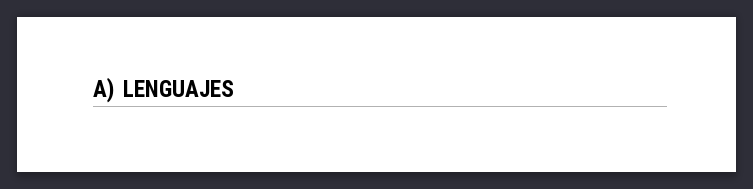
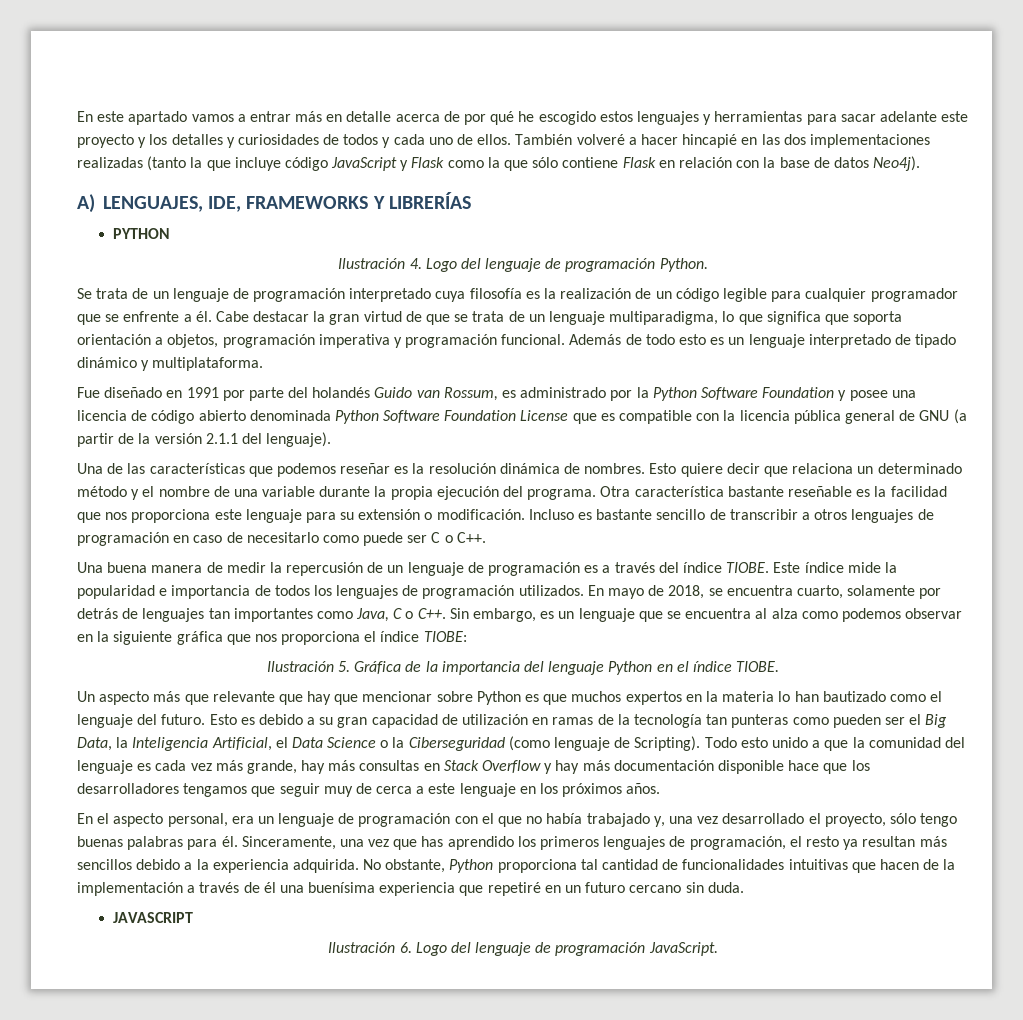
[93,77,234,103] A) LENGUAJES -> [77,111,969,125] [77,134,930,148] [77,156,921,171] [77,192,471,213] [112,228,170,239] [338,258,708,272] [77,288,958,302] [77,311,903,325] [77,334,957,348] [77,357,264,371] [77,387,916,401] [77,409,967,424] [77,432,332,447] [77,463,962,477] [77,486,947,500] [77,509,934,523] [77,532,486,546] [77,562,897,576] [77,585,942,599] [77,608,963,622] [77,631,467,645] [266,661,780,675] [77,691,943,705] [77,714,948,728] [77,736,965,751] [77,760,870,774] [77,783,661,797] [77,813,958,827] [77,836,947,850] [77,859,956,873] [77,882,744,896] [112,912,193,923] [328,942,718,956] En este apartado vamos a entrar más en detalle acerca de por qué he escogido estos lenguajes y herramientas para sacar adelante este proyecto y los detalles y curiosidades de todos y cada uno de ellos. También volveré a hacer hincapié en las dos implementaciones realizadas (tanto la que incluye código JavaScript y Flask como la que sólo contiene Flask en relación con la base de datos Neo4j). // A) LENGUAJES, IDE, FRAMEWORKS Y LIBRERÍAS // PYTHON // Ilustración 4. Logo del lenguaje de programación Python. // Se trata de un lenguaje de programación interpretado cuya filosofía es la realización de un código legible para cualquier programador que se enfrente a él. Cabe destacar la gran virtud de que se trata de un lenguaje multiparadigma, lo que significa que soporta orientación a objetos, programación imperativa y programación funcional. Además de todo esto es un lenguaje interpretado de tipado dinámico y multiplataforma. // Fue diseñado en 1991 por parte del holandés Guido van Rossum, es administrado por la Python Software Foundation y posee una licencia de código abierto denominada Python Software Foundation License que es compatible con la licencia pública general de GNU (a partir de la versión 2.1.1 del lenguaje). // Una de las características que podemos reseñar es la resolución dinámica de nombres. Esto quiere decir que relaciona un determinado método y el nombre de una variable durante la propia ejecución del programa. Otra característica bastante reseñable es la facilidad que nos proporciona este lenguaje para su extensión o modificación. Incluso es bastante sencillo de transcribir a otros lenguajes de programación en caso de necesitarlo como puede ser C o C++. // Una buena manera de medir la repercusión de un lenguaje de programación es a través del índice TIOBE. Este índice mide la popularidad e importancia de todos los lenguajes de programación utilizados. En mayo de 2018, se encuentra cuarto, solamente por detrás de lenguajes tan importantes como Java, C o C++. Sin embargo, es un lenguaje que se encuentra al alza como podemos observar en la siguiente gráfica que nos proporciona el índice TIOBE: // Ilustración 5. Gráfica de la importancia del lenguaje Python en el índice TIOBE. // Un aspecto más que relevante que hay que mencionar sobre Python es que muchos expertos en la materia lo han bautizado como el lenguaje del futuro. Esto es debido a su gran capacidad de utilización en ramas de la tecnología tan punteras como pueden ser el Big Data, la Inteligencia Artificial, el Data Science o la Ciberseguridad (como lenguaje de Scripting). Todo esto unido a que la comunidad del lenguaje es cada vez más grande, hay más consultas en Stack Overflow y hay más documentación disponible hace que los desarrolladores tengamos que seguir muy de cerca a este lenguaje en los próximos años. // En el aspecto personal, era un lenguaje de programación con el que no había trabajado y, una vez desarrollado el proyecto, sólo tengo buenas palabras para él. Sinceramente, una vez que has aprendido los primeros lenguajes de programación, el resto ya resultan más sencillos debido a la experiencia adquirida. No obstante, Python proporciona tal cantidad de funcionalidades intuitivas que hacen de la implementación a través de él una buenísima experiencia que repetiré en un futuro cercano sin duda. // JAVASCRIPT // Ilustración 6. Logo del lenguaje de programación JavaScript.

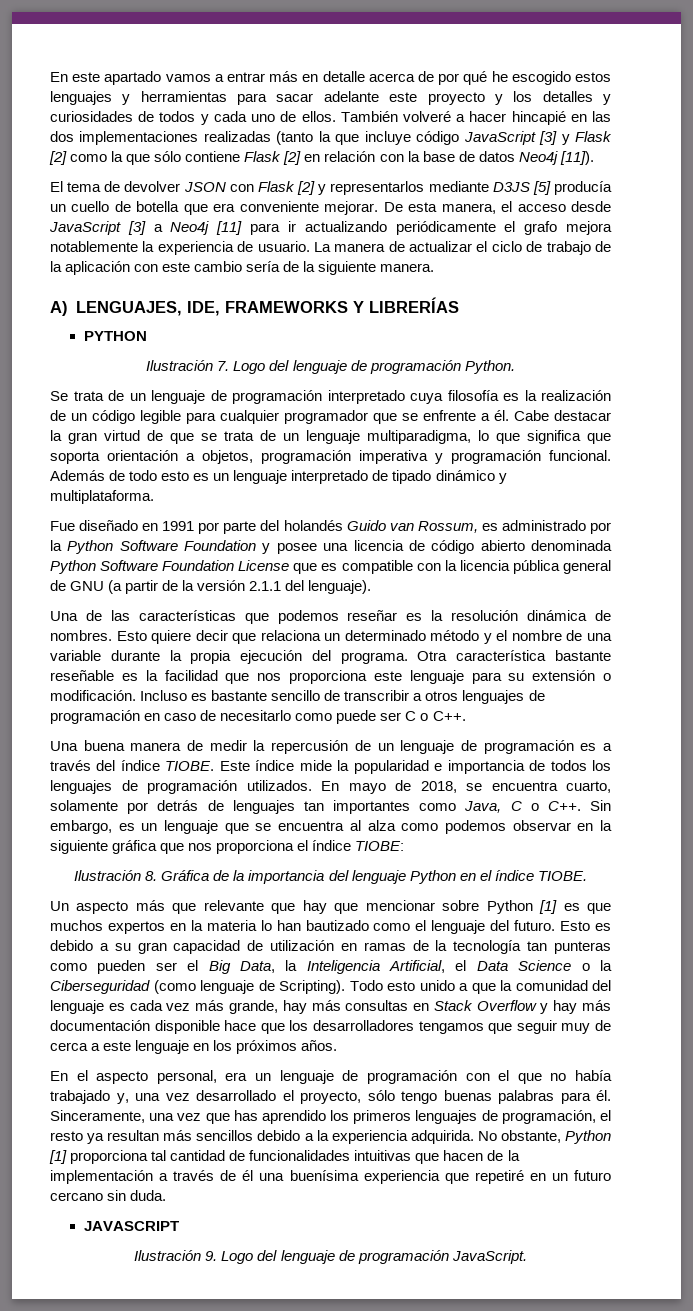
(398, 164) none -> [539,131,558,145] [3]
(445, 162) none -> [49,151,67,165] [2]
(656, 162) none -> [283,151,302,165] [2]
[873,156,921,171] Neo4j). -> [518,151,594,165] [50,181,612,195] [50,201,611,215] [49,221,612,235] [50,241,611,255] [50,261,435,275] Neo4j [11]). // El tema de devolver JSON con Flask [2] y representarlos mediante D3JS [5] producía un cuello de botella que era conveniente mejorar. De esta manera, el acceso desde JavaScript [3] a Neo4j [11] para ir actualizando periódicamente el grafo mejora notablemente la experiencia de usuario. La manera de actualizar el ciclo de trabajo de la aplicación con este cambio sería de la siguiente manera.
[409,258,422,269] 4. -> [217,361,230,371] 7.
[338,661,351,672] 5. -> [145,871,158,881] 8.
(521, 698) none -> [539,900,558,914] [1]
(494, 866) none -> [49,1150,67,1164] [1]
[399,942,412,953] 6. -> [205,1251,218,1261] 9.

